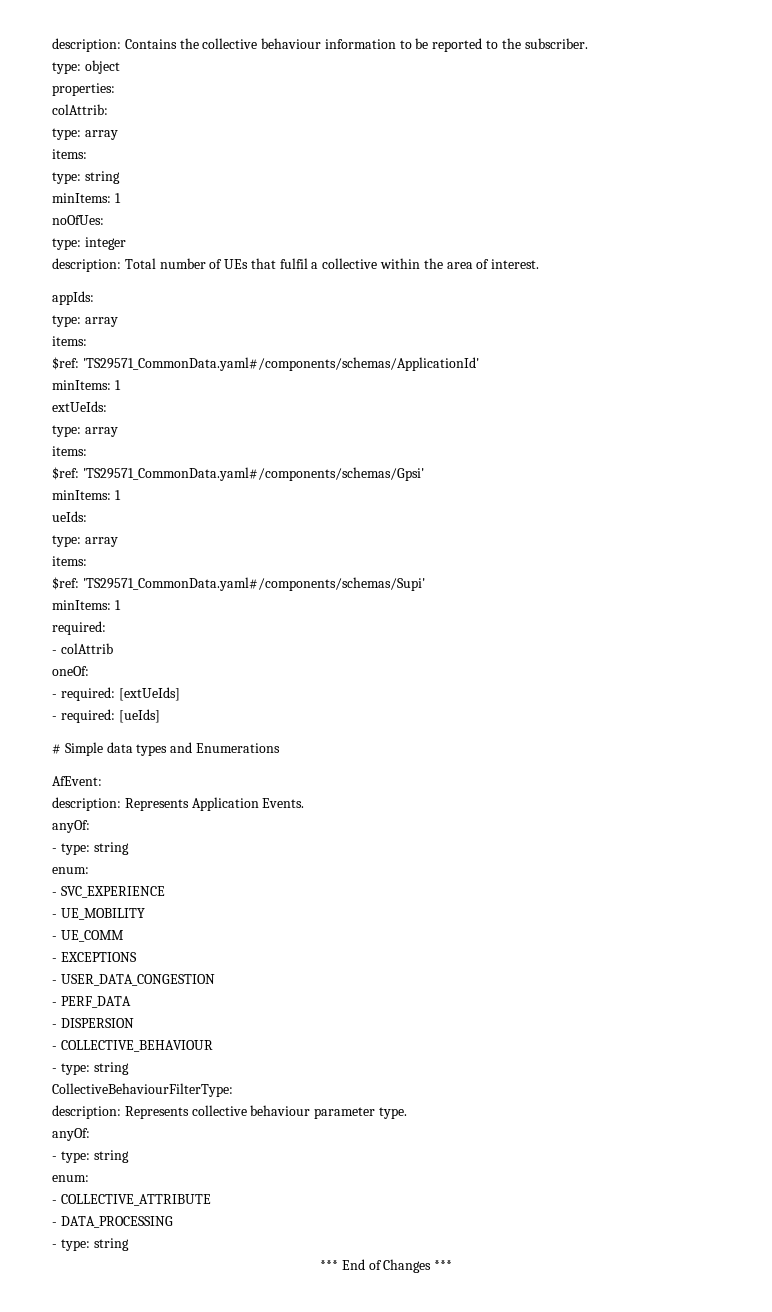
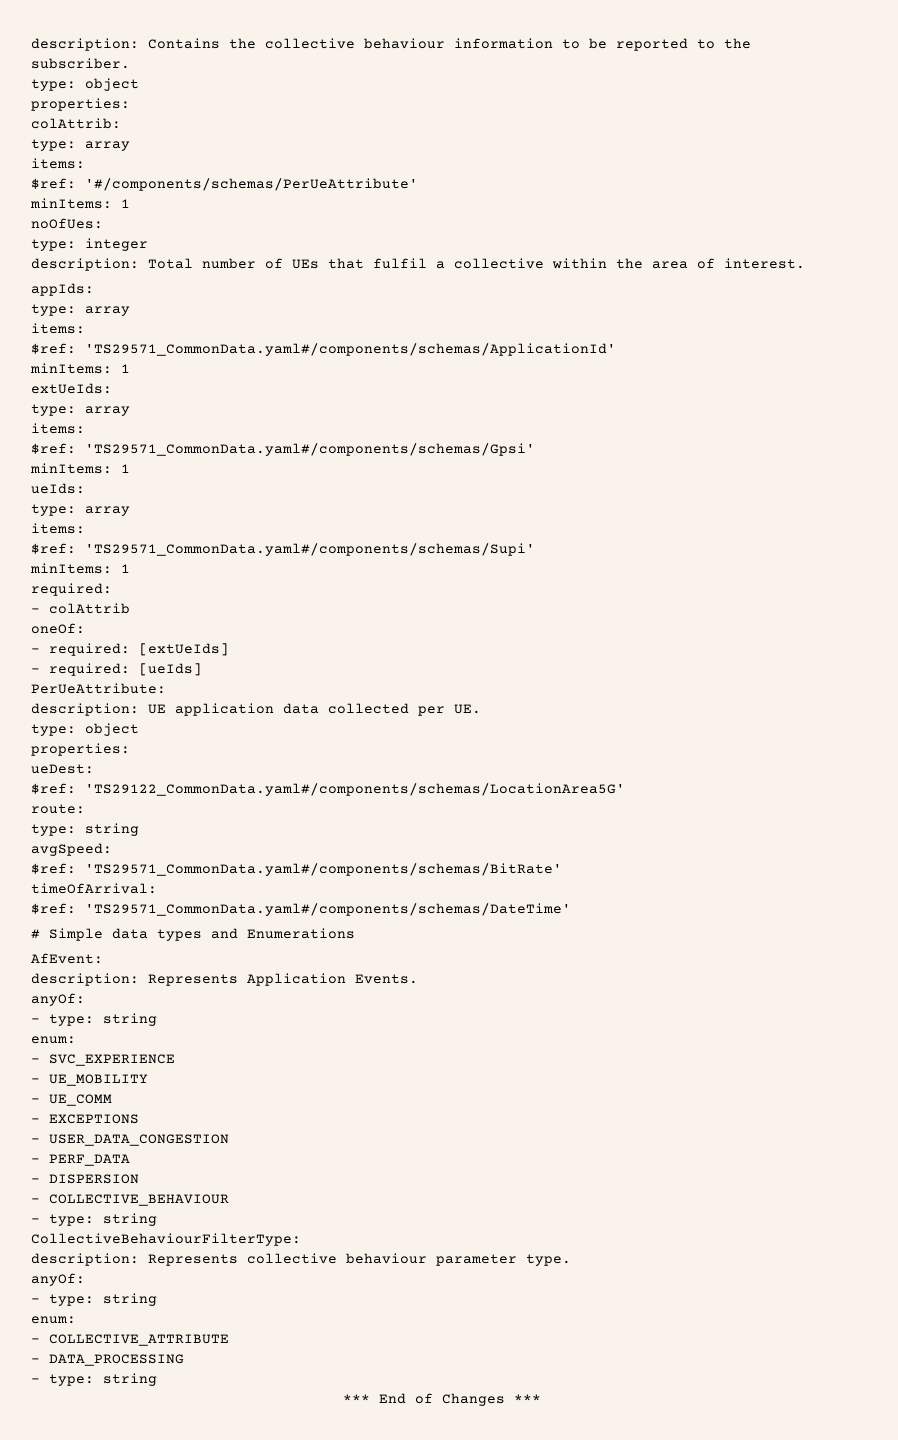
[52,171,120,184] type: string -> [31,178,418,191] $ref: '#/components/schemas/PerUeAttribute'
(160, 716) none -> [31,683,166,694] [31,703,481,716] [31,723,139,736] [31,743,130,756] [31,764,94,774] [31,783,625,796] [31,804,85,814] [31,823,139,836] [31,843,112,856] [31,863,562,876] [31,883,157,894] [31,903,571,916] // PerUeAttribute: // description: UE application data collected per UE. // type: object // properties: // ueDest: // $ref: 'TS29122_CommonData.yaml#/components/schemas/LocationArea5G' // route: // type: string // avgSpeed: // $ref: 'TS29571_CommonData.yaml#/components/schemas/BitRate' // timeOfArrival: // $ref: 'TS29571_CommonData.yaml#/components/schemas/DateTime'

